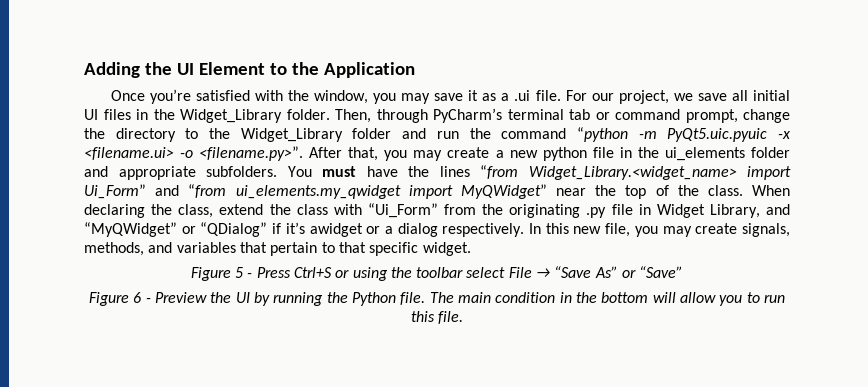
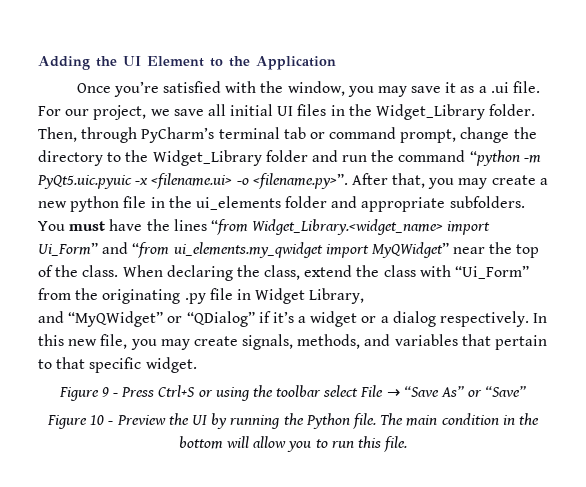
(760, 211) none -> (365, 296) //
[309,223,363,237] awidget -> [298,311,358,327] a widget
[234,267,243,278] 5 -> [101,387,109,397] 9
[133,292,142,303] 6 -> [90,415,105,425] 10

